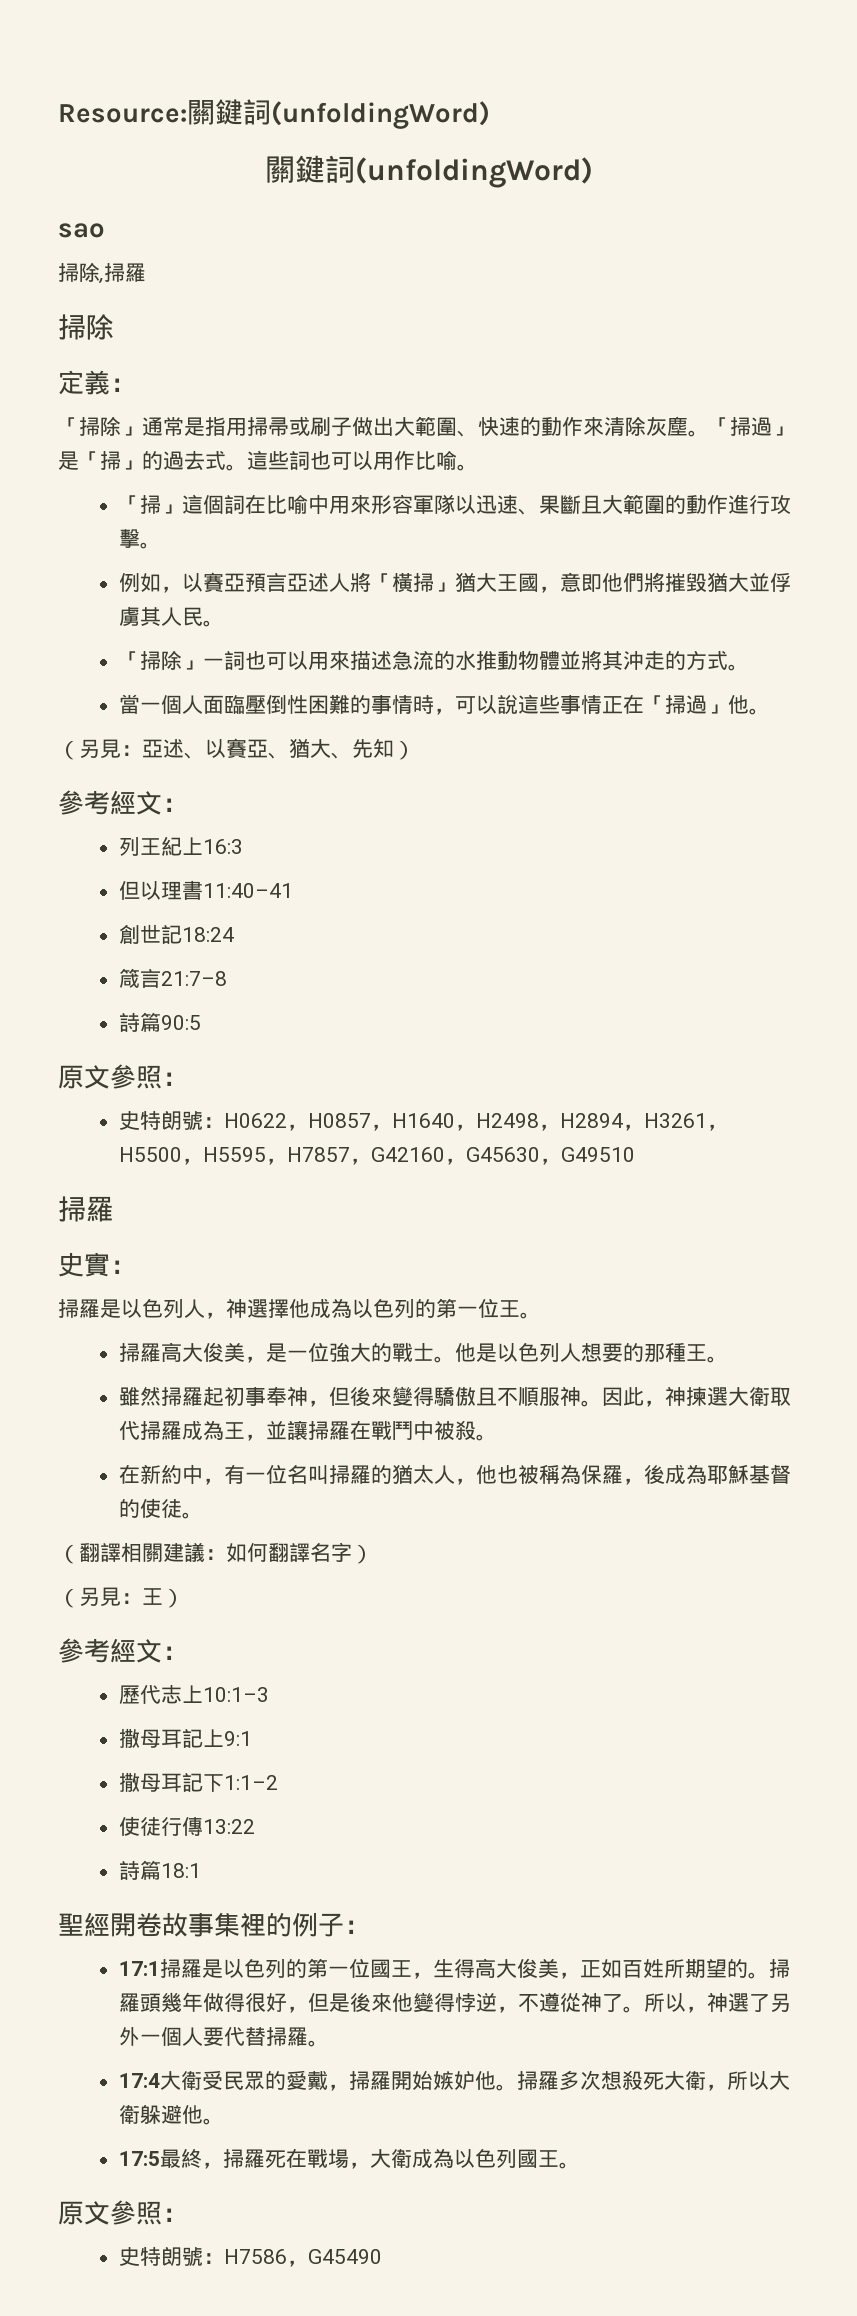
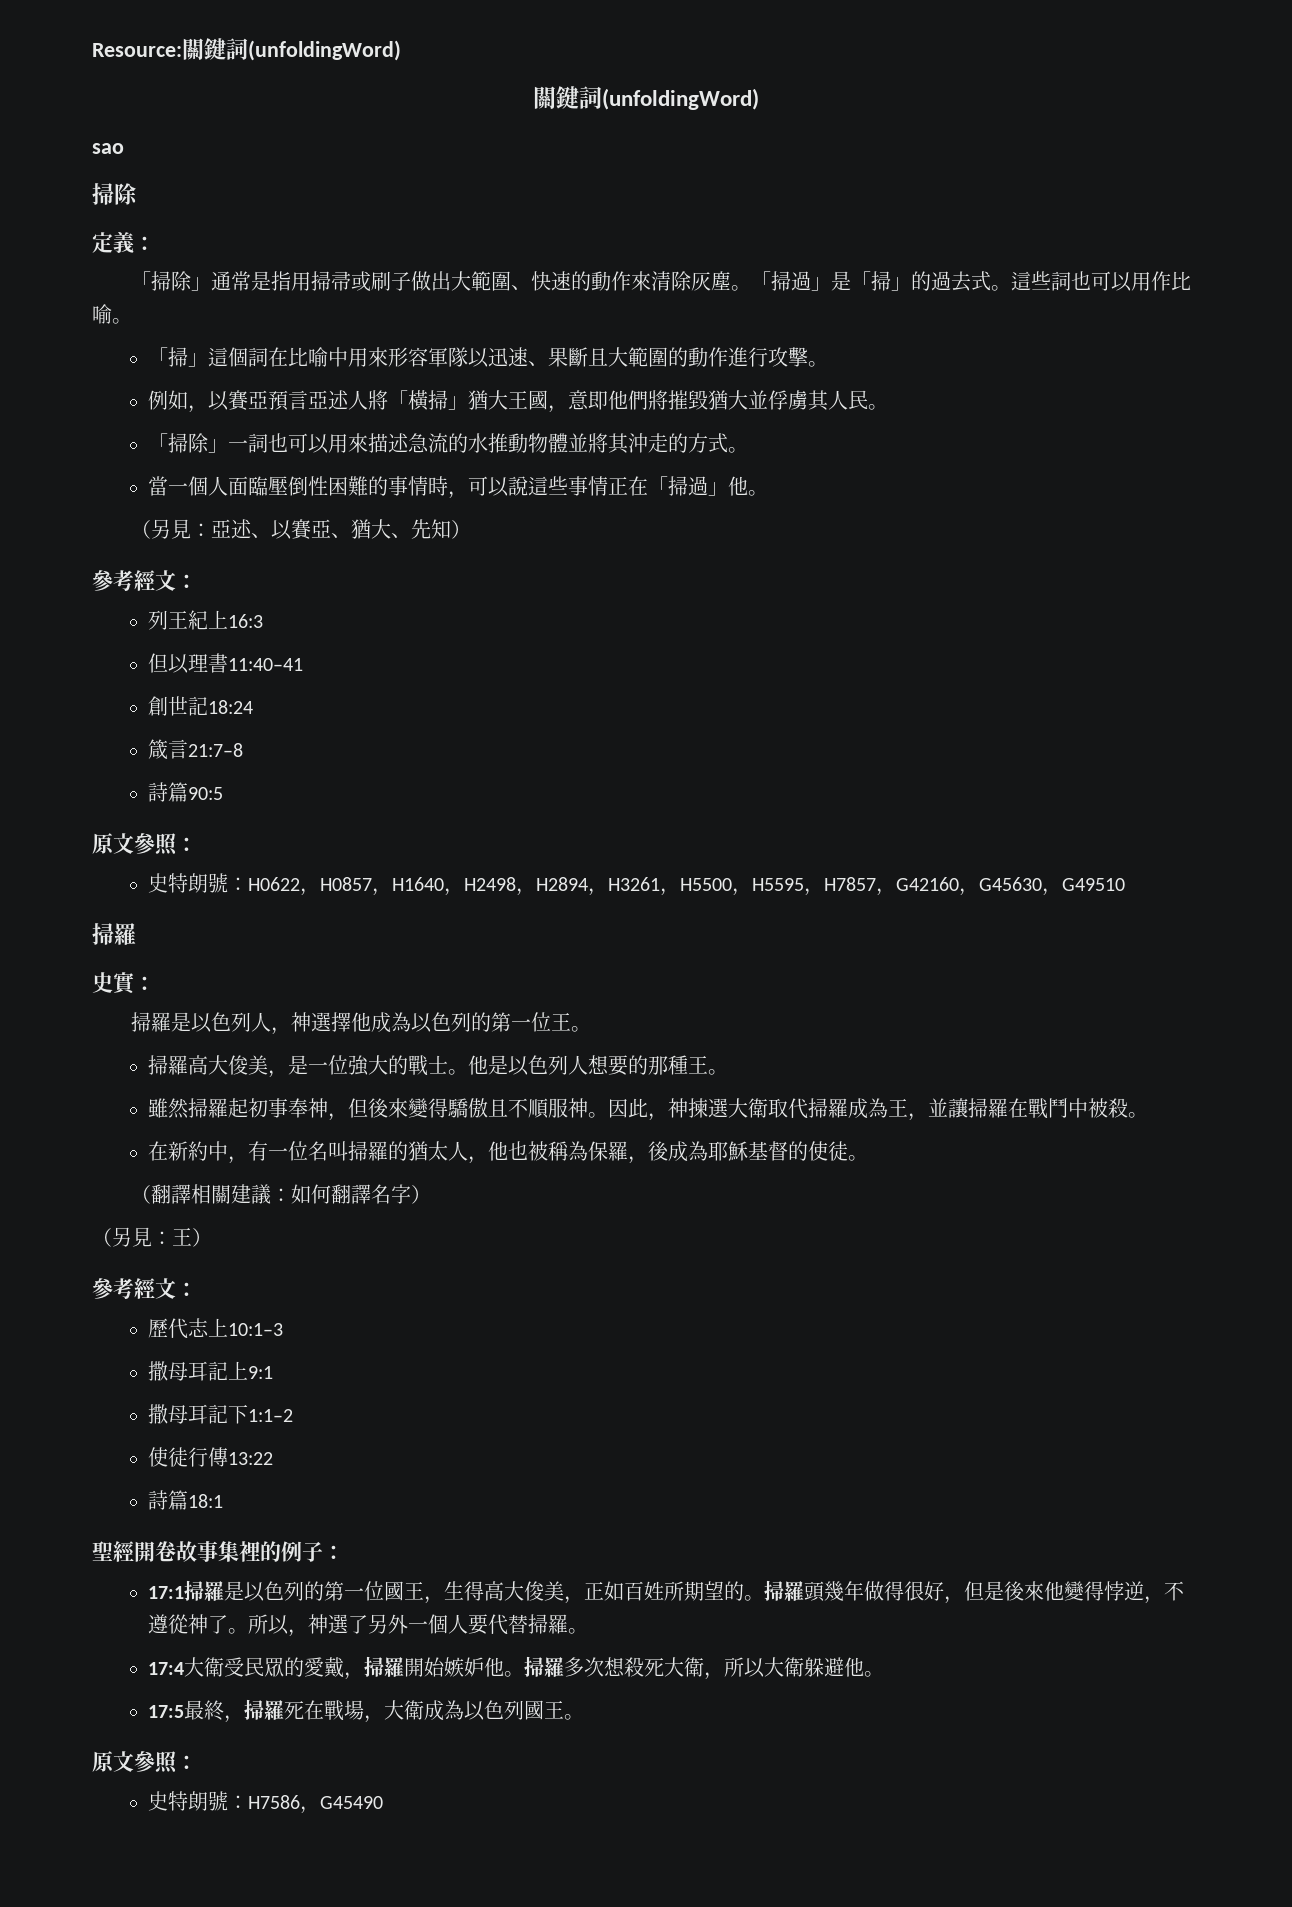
[58,262,146,284] // 掃除,掃羅 -> (124, 148) none

